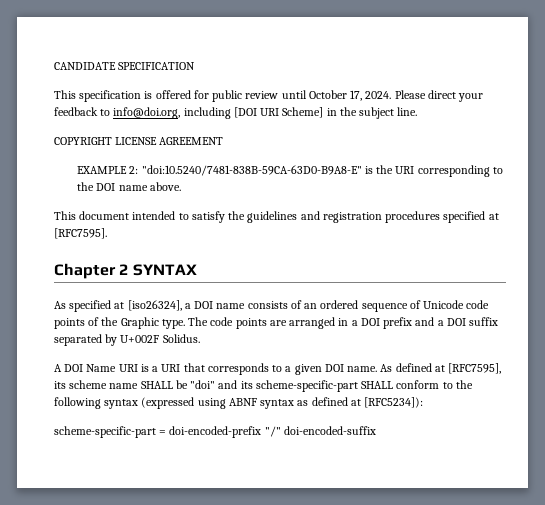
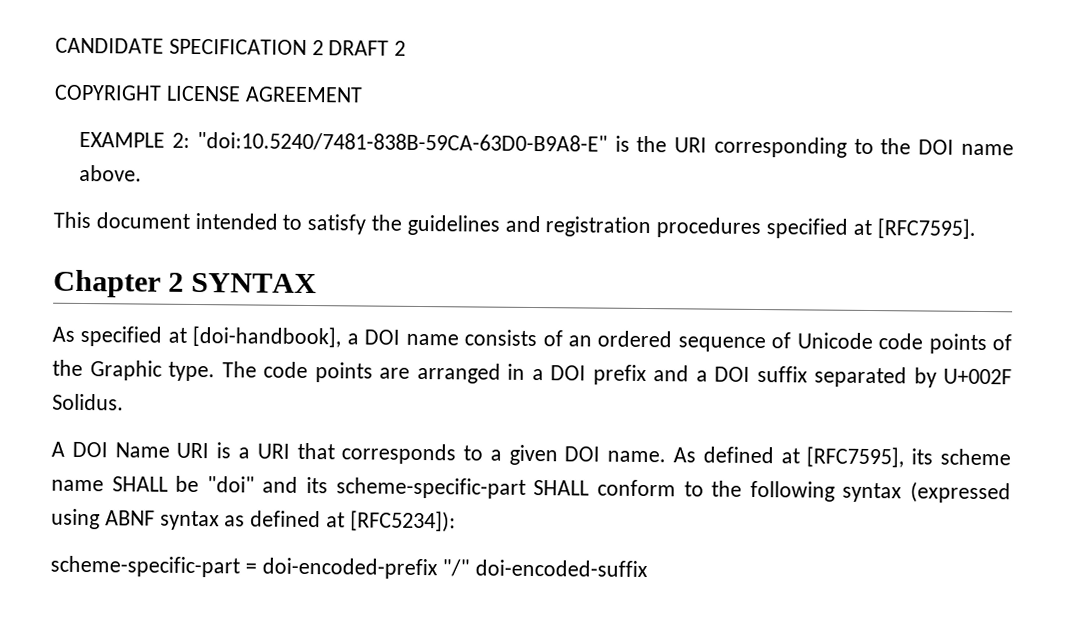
[54,90,484,102] [54,107,418,119] // This specification is offered for public review until October 17, 2024. Please direct your feedback to info@doi.org, including [DOI URI Scheme] in the subject line. -> [311,40,407,56] 2 DRAFT 2
[127,300,182,311] [iso26324], -> [192,325,342,348] [doi-handbook],

